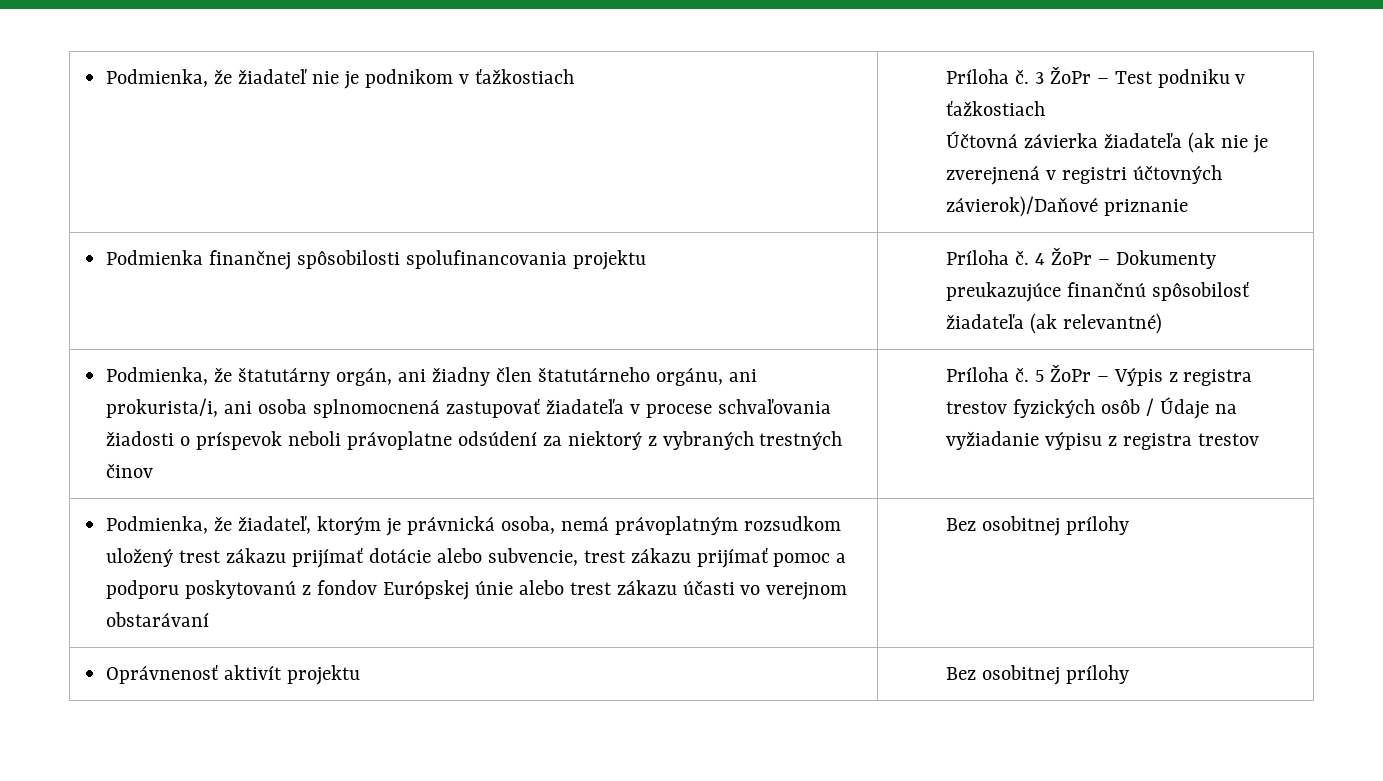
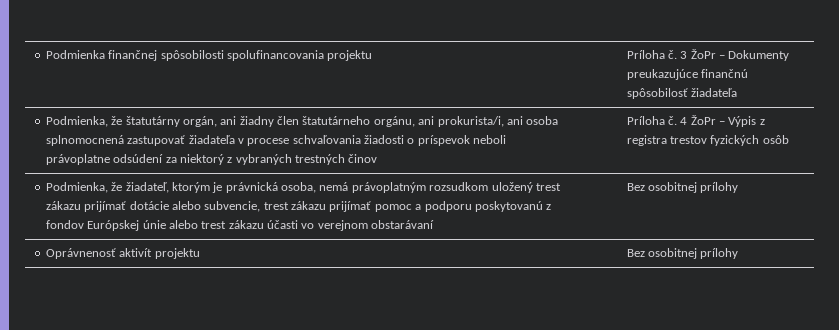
[106,68,574,89] [945,66,1246,88] [945,100,1045,116] [945,131,1268,153] [945,165,1222,185] [945,196,1188,217] Podmienka, že žiadateľ nie je podnikom v ťažkostiach | Príloha č. 3 ŽoPr – Test podniku v ťažkostiach // Účtovná závierka žiadateľa (ak nie je zverejnená v registri účtovných závierok)/Daňové priznanie // -> (45, 54) none
[1034,253,1045,265] 4 -> [680,51,688,59] 3
[1029,313,1162,334] (ak relevantné) -> (737, 92) none
[1034,370,1044,382] 5 -> [680,117,688,125] 4
[1145,397,1237,419] [945,431,1259,450] / Údaje na vyžiadanie výpisu z registra trestov -> (789, 139) none

